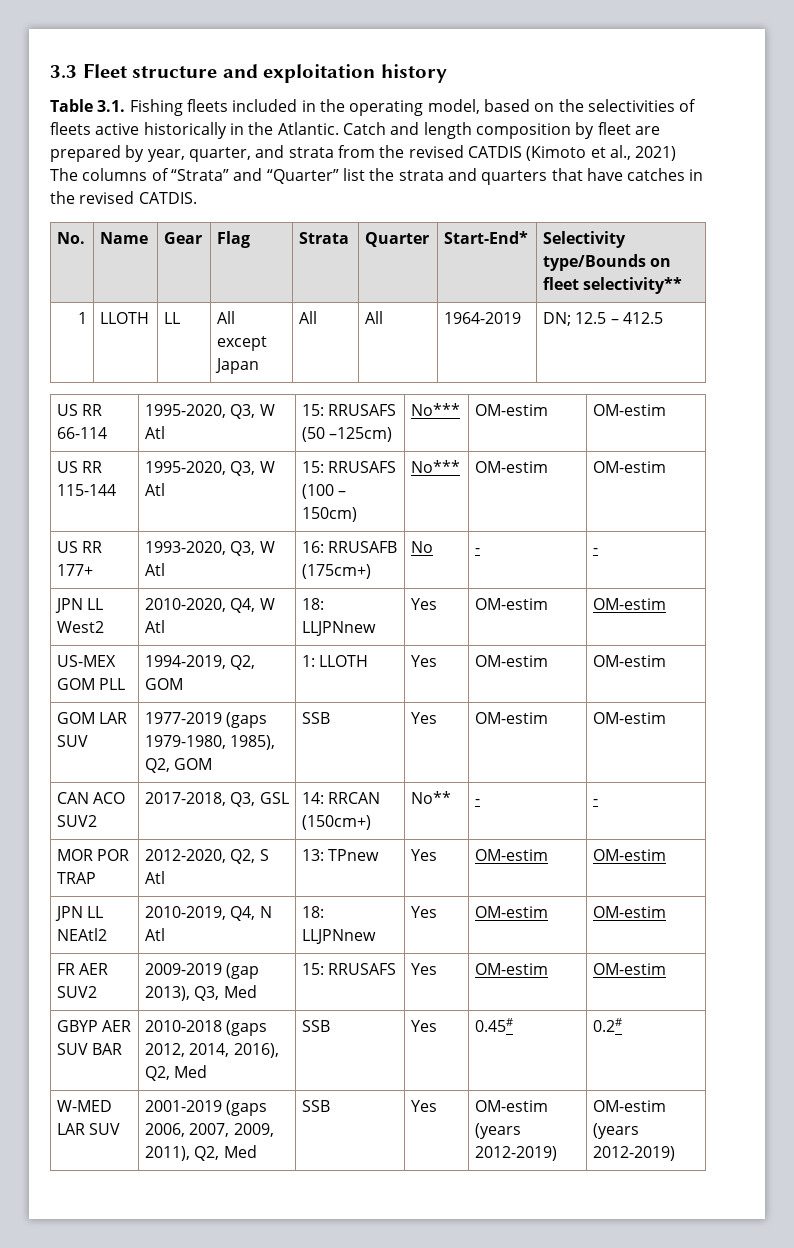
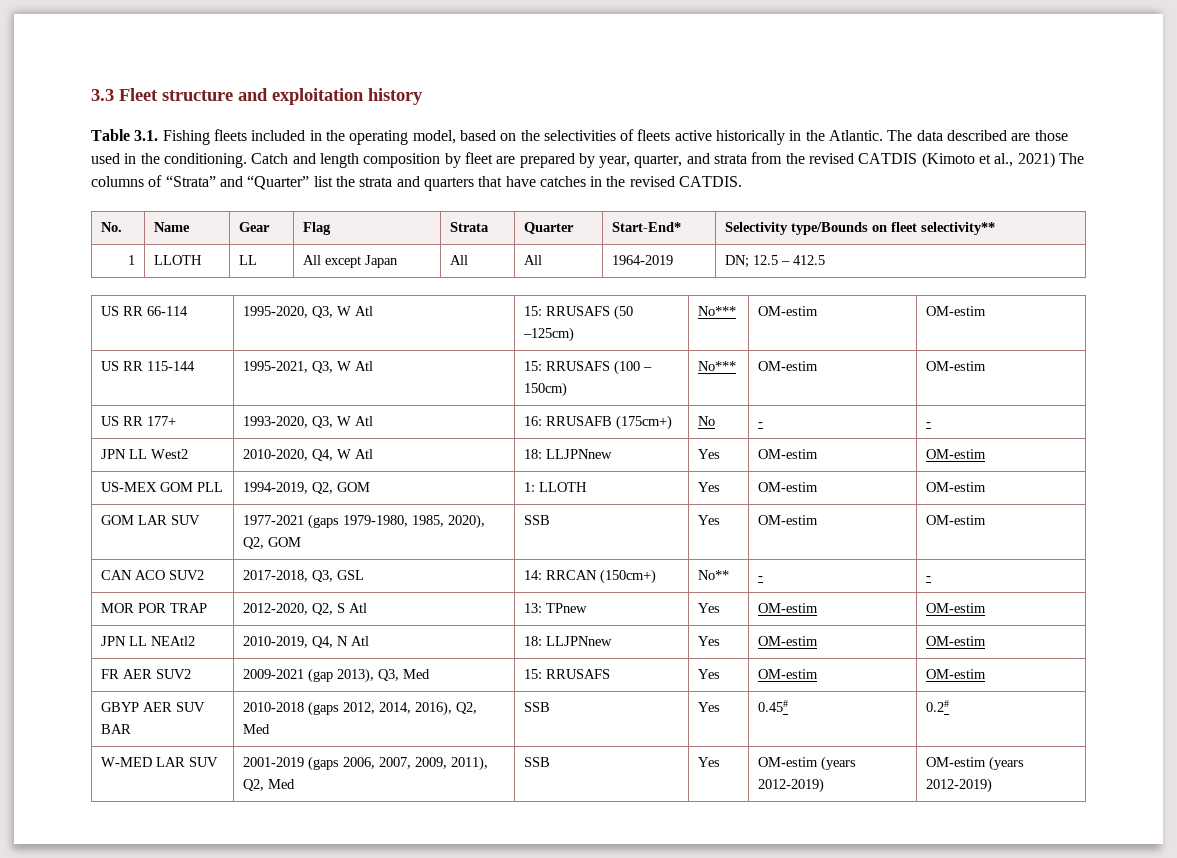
(339, 128) none -> [887,130,1068,141] [91,153,247,168] The data described are those used in the conditioning.
[145,461,227,475] 1995-2020, -> [243,361,309,373] 1995-2021,
[145,712,223,724] 1977-2019 -> [243,515,305,525] 1977-2021
[230,735,276,750] 1985), -> [412,514,486,529] 1985, 2020),
[145,963,223,975] 2009-2019 -> [243,669,305,679] 2009-2021

